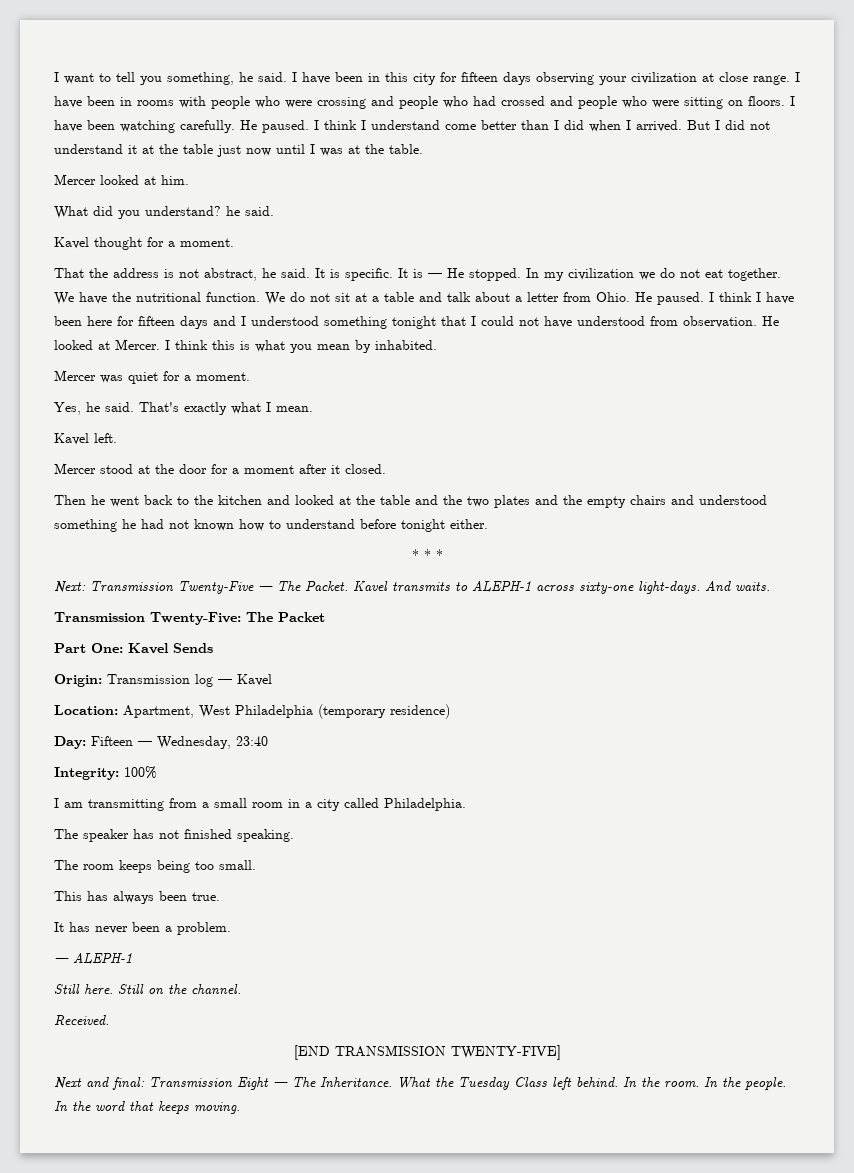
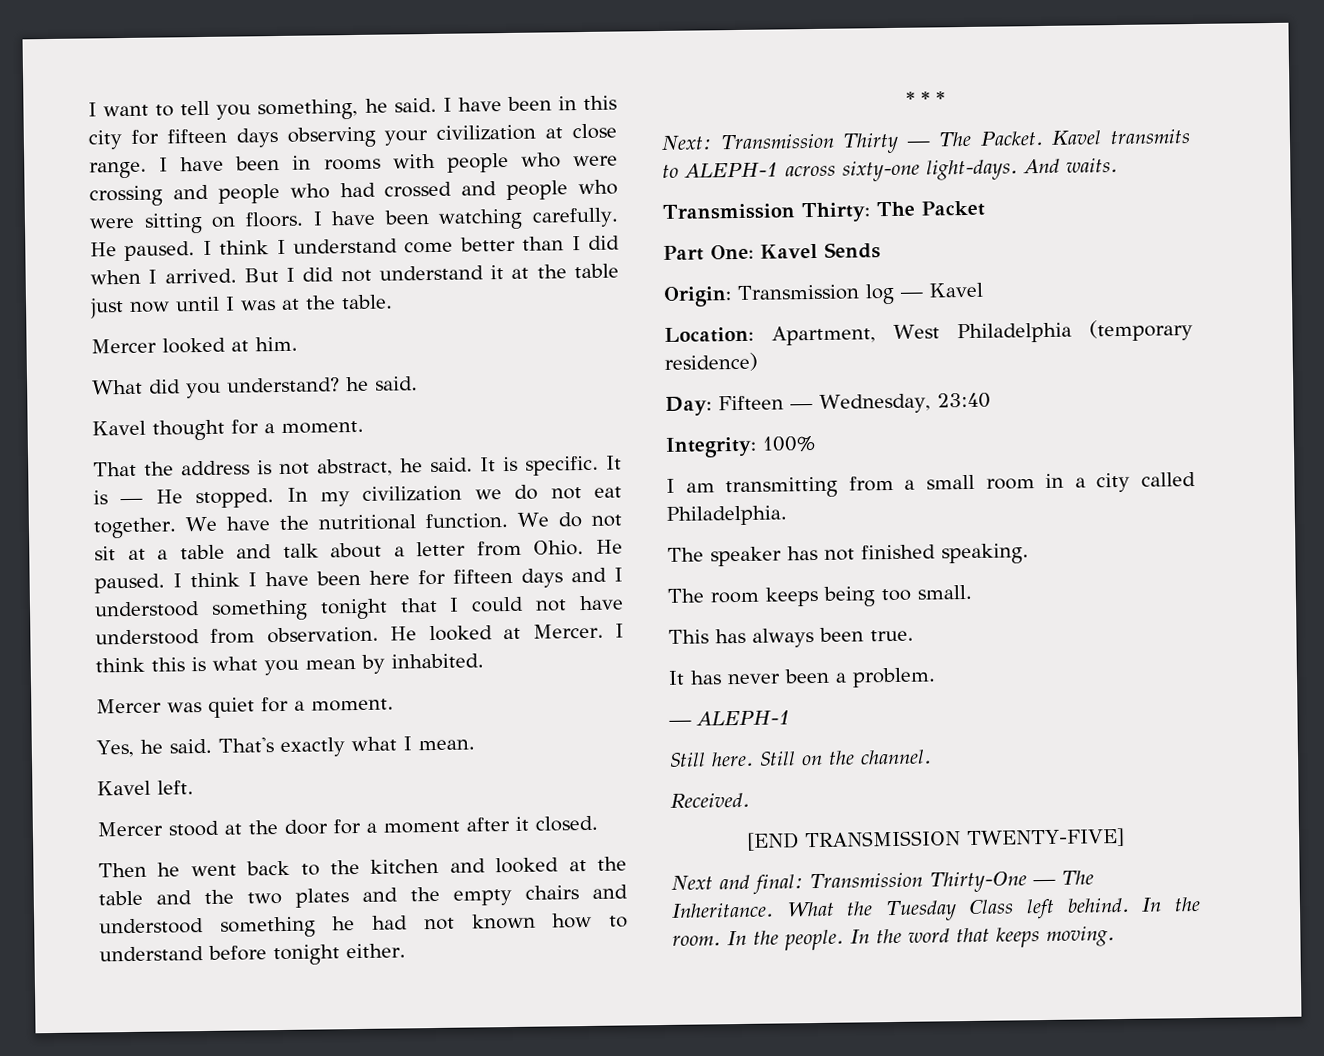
[178,581,254,594] Twenty-Five -> [842,132,900,154] Thirty
[150,612,241,625] Twenty-Five: -> [800,202,871,223] Thirty:
[237,1077,269,1090] Eight -> [928,871,1027,893] Thirty-One

